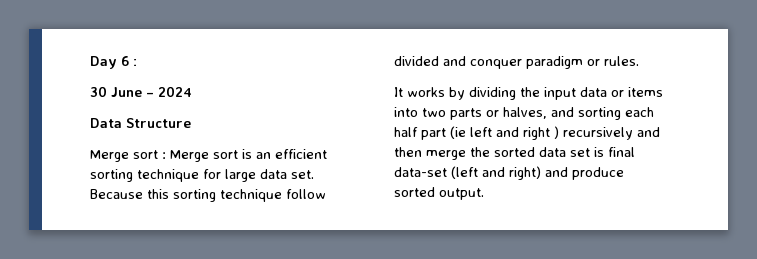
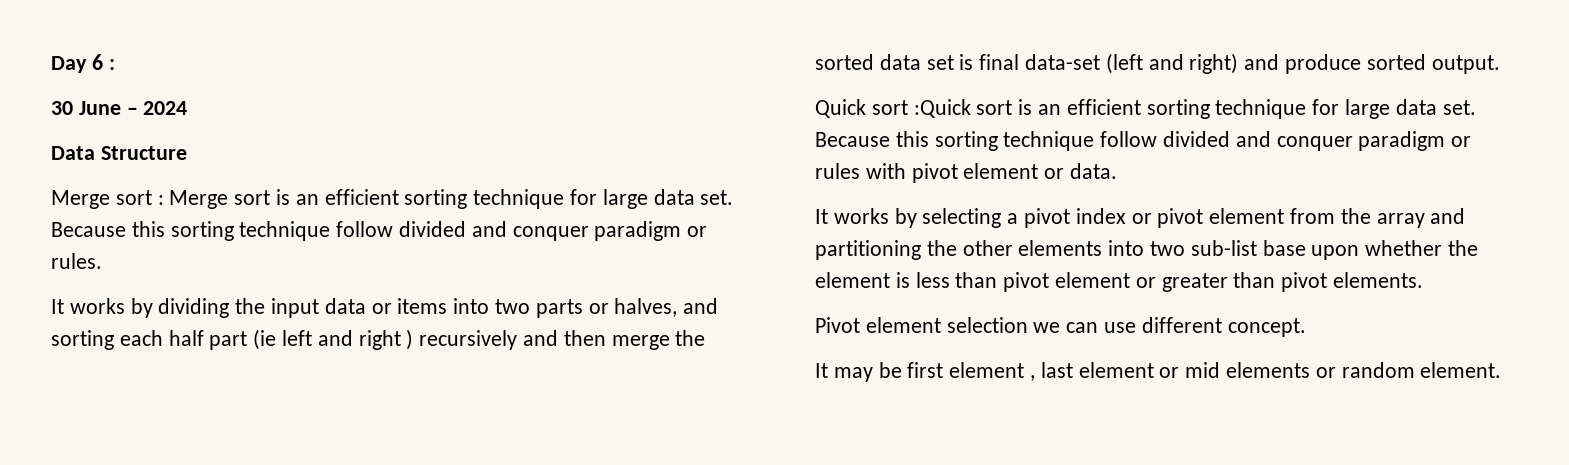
(484, 194) none -> [815,99,1476,119] [815,131,1472,151] [815,163,1118,183] [815,208,1466,228] [815,240,1479,260] [815,272,1424,292] [815,317,1306,337] [815,362,1502,382] // Quick sort :Quick sort is an efficient sorting technique for large data set. Because this sorting technique follow divided and conquer paradigm or rules with pivot element or data. // It works by selecting a pivot index or pivot element from the array and partitioning the other elements into two sub-list base upon whether the element is less than pivot element or greater than pivot elements. // Pivot element selection we can use different concept. // It may be first element , last element or mid elements or random element.

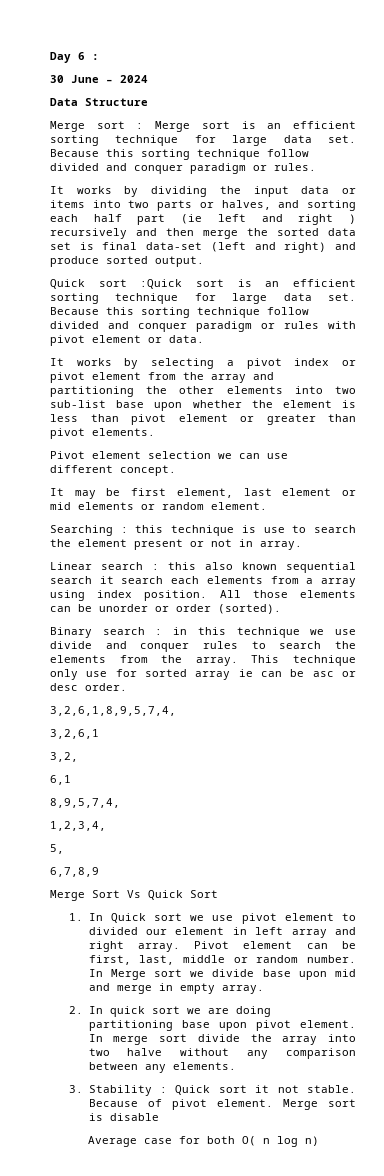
[949,362,1036,381] element , -> [176,488,233,498] element,
(1502, 370) none -> [50,525,356,536] [50,539,302,550] [50,562,356,573] [50,576,356,587] [50,590,356,601] [50,604,281,614] [50,627,357,638] [50,641,356,652] [50,655,356,666] [50,669,356,680] [50,683,127,691] [50,706,176,716] [50,729,99,739] [50,752,78,762] [50,775,71,785] [50,798,120,808] [50,821,106,831] [50,844,64,854] [50,867,99,877] [50,890,218,901] [69,913,356,924] [88,927,356,938] [88,941,357,952] [88,955,356,965] [88,969,356,980] [88,983,264,994] [69,1006,271,1017] [88,1020,356,1031] [88,1034,357,1045] [88,1048,356,1059] [88,1062,236,1073] [69,1085,356,1096] [88,1099,356,1110] [88,1113,159,1121] [88,1136,320,1147] // Searching : this technique is use to search the element present or not in array. // Linear search : this also known sequential search it search each elements from a array using index position. All those elements can be unorder or order (sorted). // Binary search : in this technique we use divide and conquer rules to search the elements from the array. This technique only use for sorted array ie can be asc or desc order. // 3,2,6,1,8,9,5,7,4, // 3,2,6,1 // 3,2, // 6,1 // 8,9,5,7,4, // 1,2,3,4, // 5, // 6,7,8,9 // Merge Sort Vs Quick Sort // 1. In Quick sort we use pivot element to divided our element in left array and right array. Pivot element can be first, last, middle or random number. In Merge sort we divide base upon mid and merge in empty array. // 2. In quick sort we are doing partitioning base upon pivot element. In merge sort divide the array into two halve without any comparison between any elements. // 3. Stability : Quick sort it not stable. Because of pivot element. Merge sort is disable // Average case for both O( n log n)

